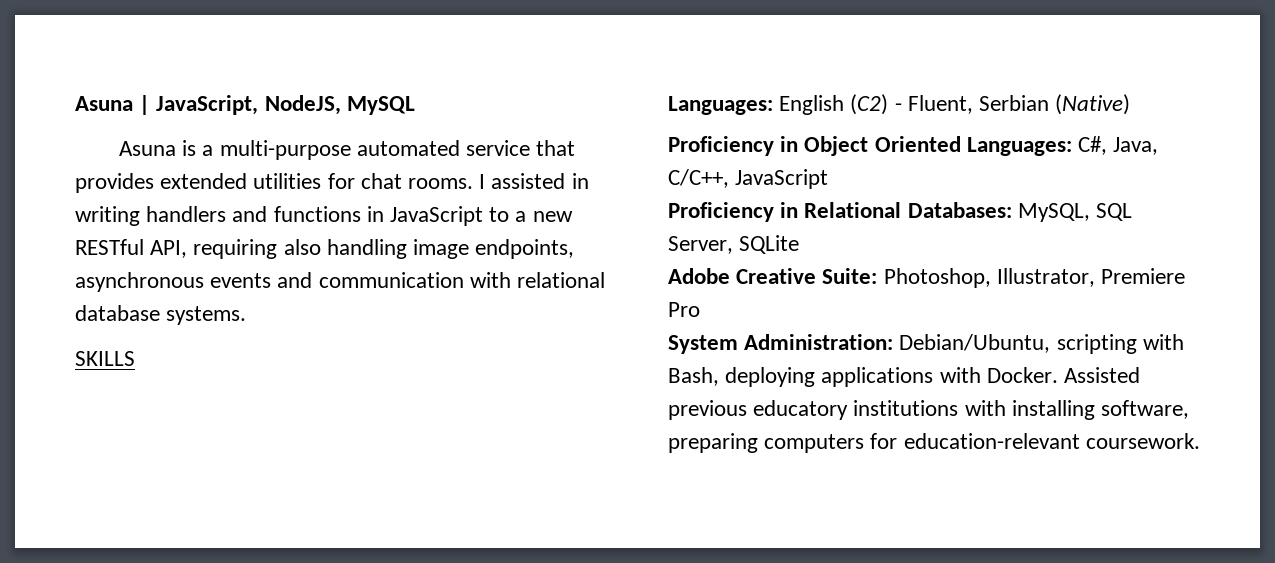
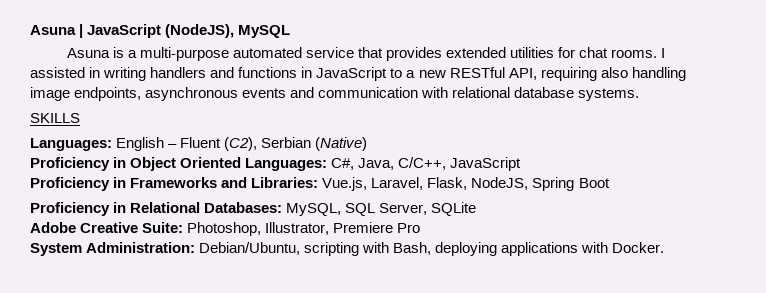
[156,95,341,115] JavaScript, NodeJS, -> [87,24,235,38] JavaScript (NodeJS),
[850,94,973,115] (C2) - Fluent, -> [168,137,258,151] – Fluent (C2),
(829, 179) none -> [30,177,610,191] // Proficiency in Frameworks and Libraries: Vue.js, Laravel, Flask, NodeJS, Spring Boot
[1064,367,1141,383] [668,400,1190,420] [668,433,1200,453] Assisted previous educatory institutions with installing software, preparing computers for education-relevant coursework. -> (665, 247) none

